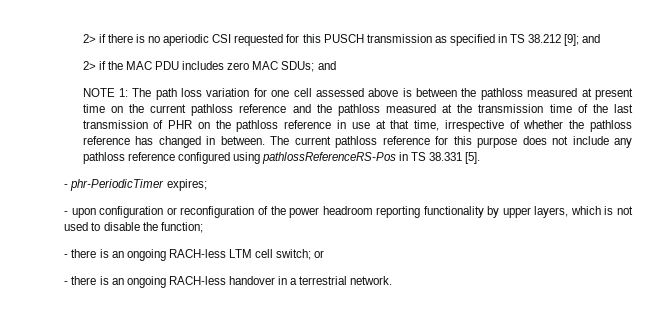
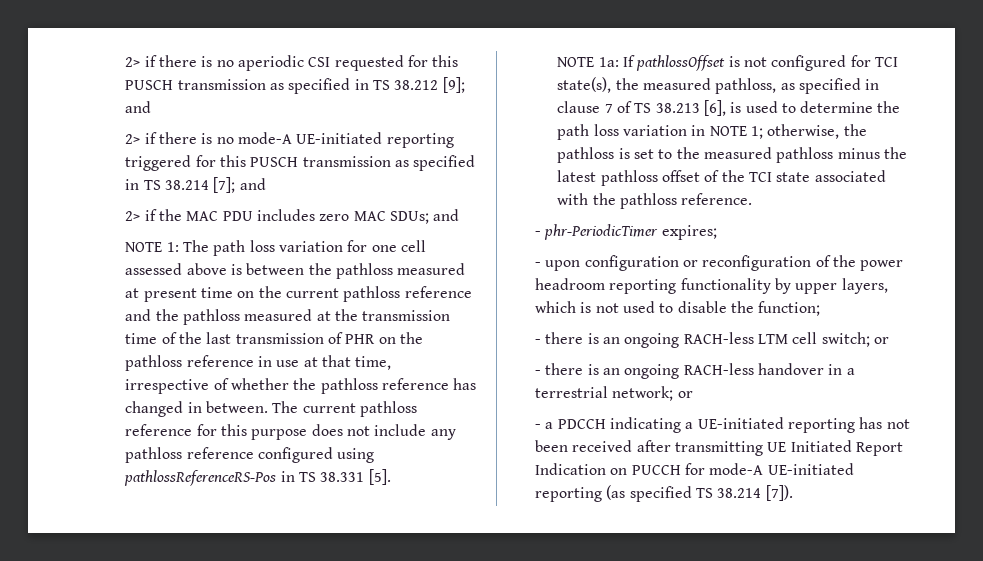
(601, 38) none -> [125,132,454,148] [125,155,476,171] [125,177,266,193] // 2> if there is no mode-A UE-initiated reporting triggered for this PUSCH transmission as specified in TS 38.214 [7]; and
(481, 158) none -> [557,55,898,71] [557,77,880,94] [557,100,901,116] [557,124,867,140] [557,147,907,163] [557,170,886,186] [557,193,753,209] // NOTE 1a: If pathlossOffset is not configured for TCI state(s), the measured pathloss, as specified in clause 7 of TS 38.213 [6], is used to determine the path loss variation in NOTE 1; otherwise, the pathloss is set to the measured pathloss minus the latest pathloss offset of the TCI state associated with the pathloss reference.
[350,276,393,285] network. -> [612,386,693,401] [535,417,910,433] [535,440,904,456] [535,463,854,475] [535,485,793,502] network; or // - a PDCCH indicating a UE-initiated reporting has not been received after transmitting UE Initiated Report Indication on PUCCH for mode-A UE-initiated reporting (as specified TS 38.214 [7]).

